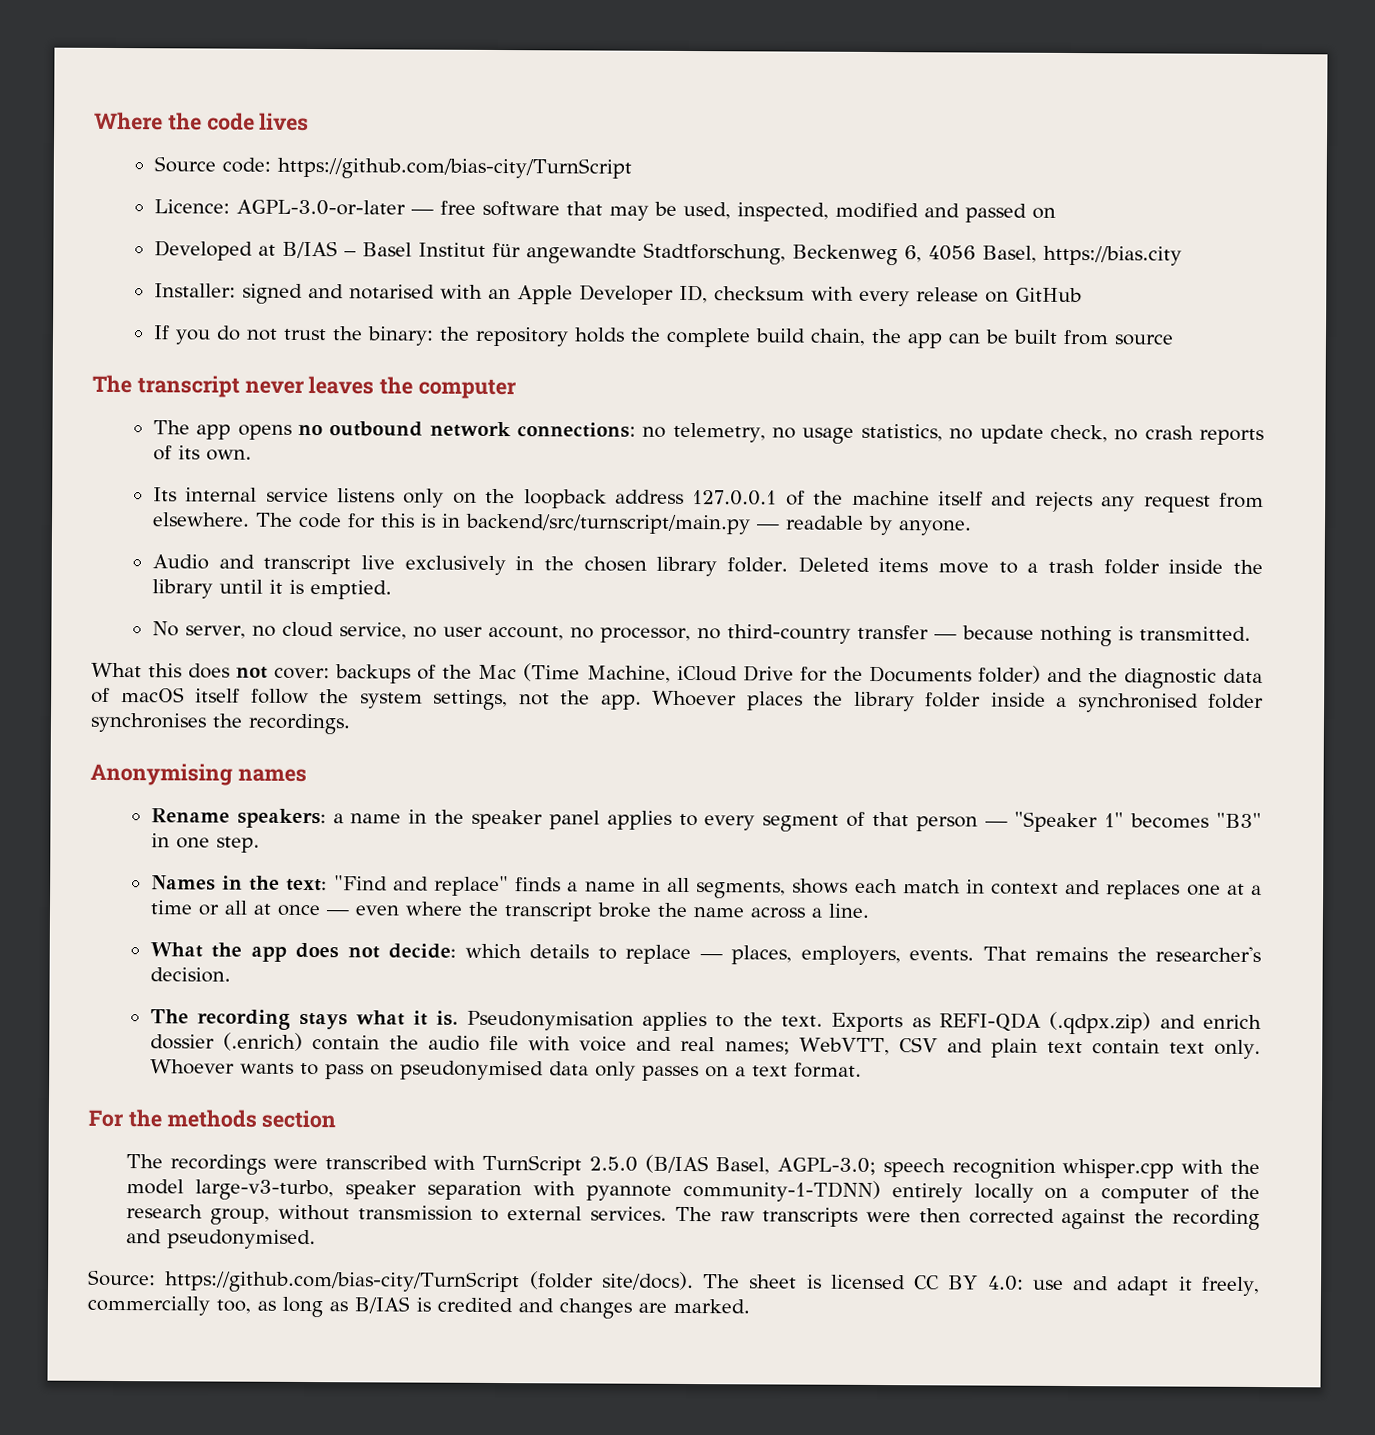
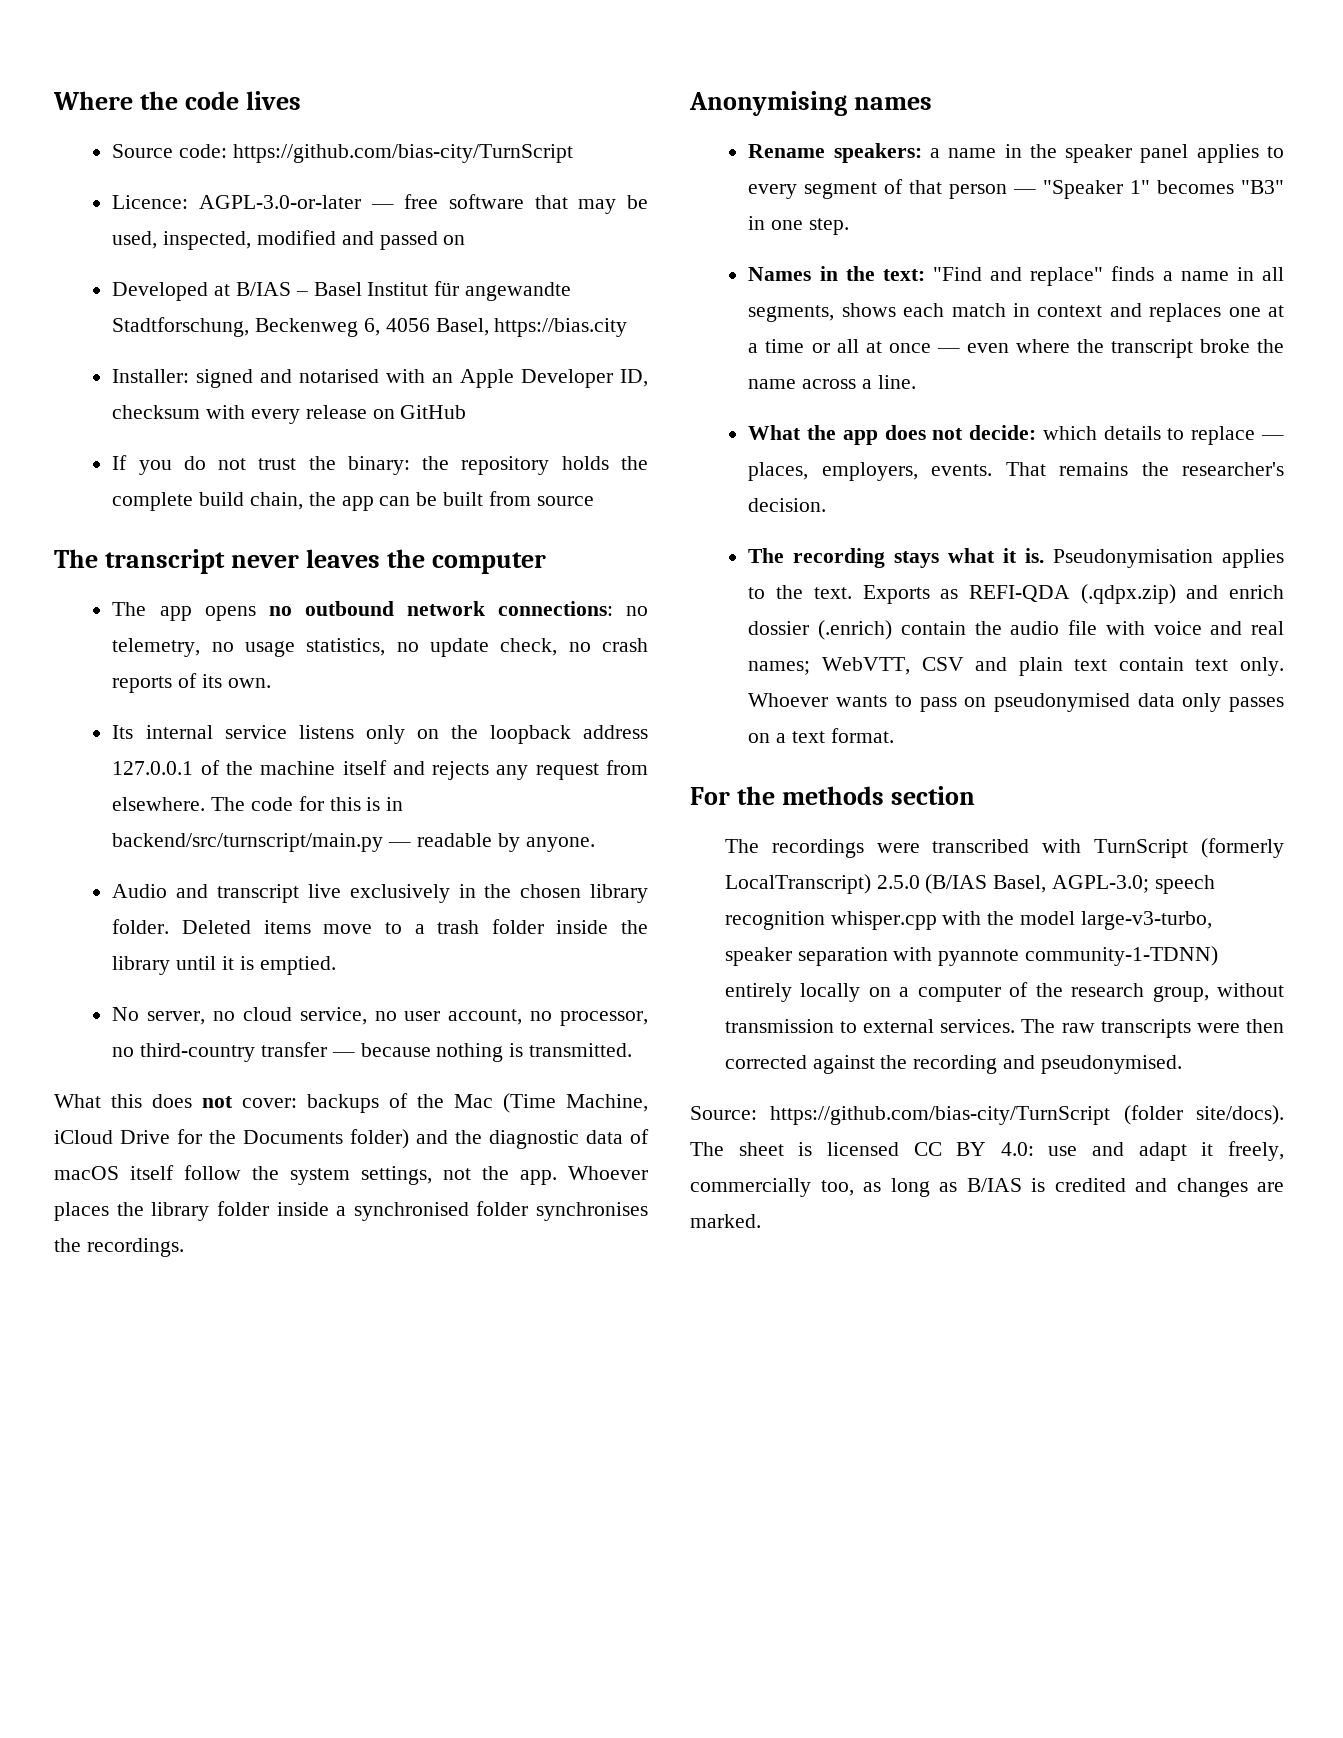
(583, 1165) none -> [1201,838,1284,858] [724,874,871,894] (formerly LocalTranscript)

